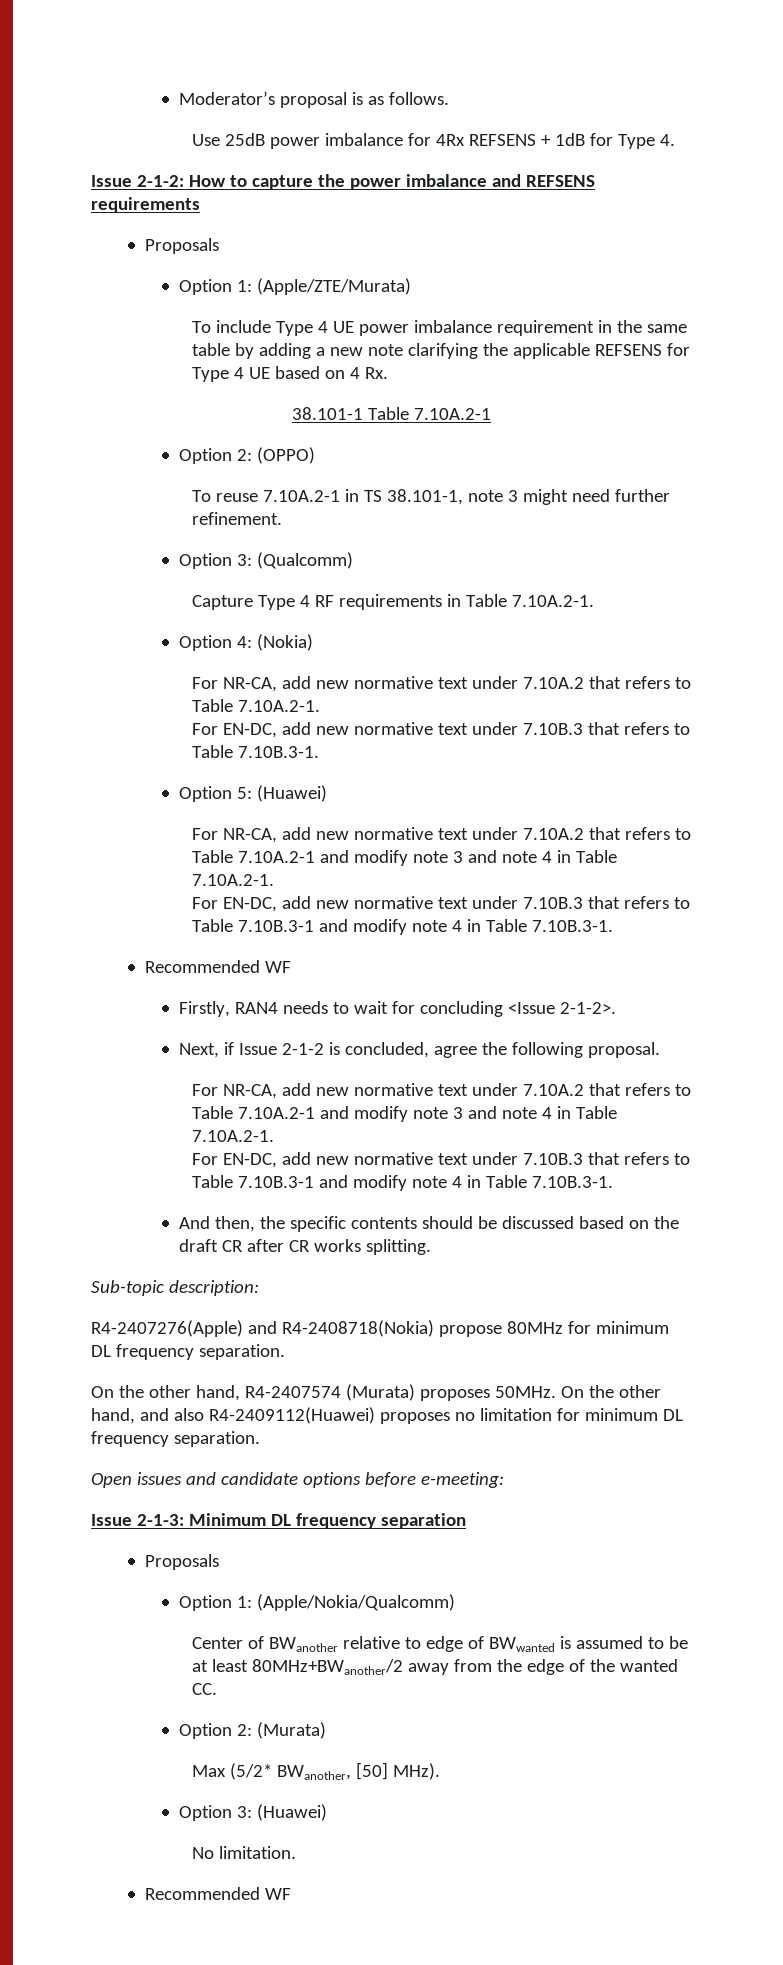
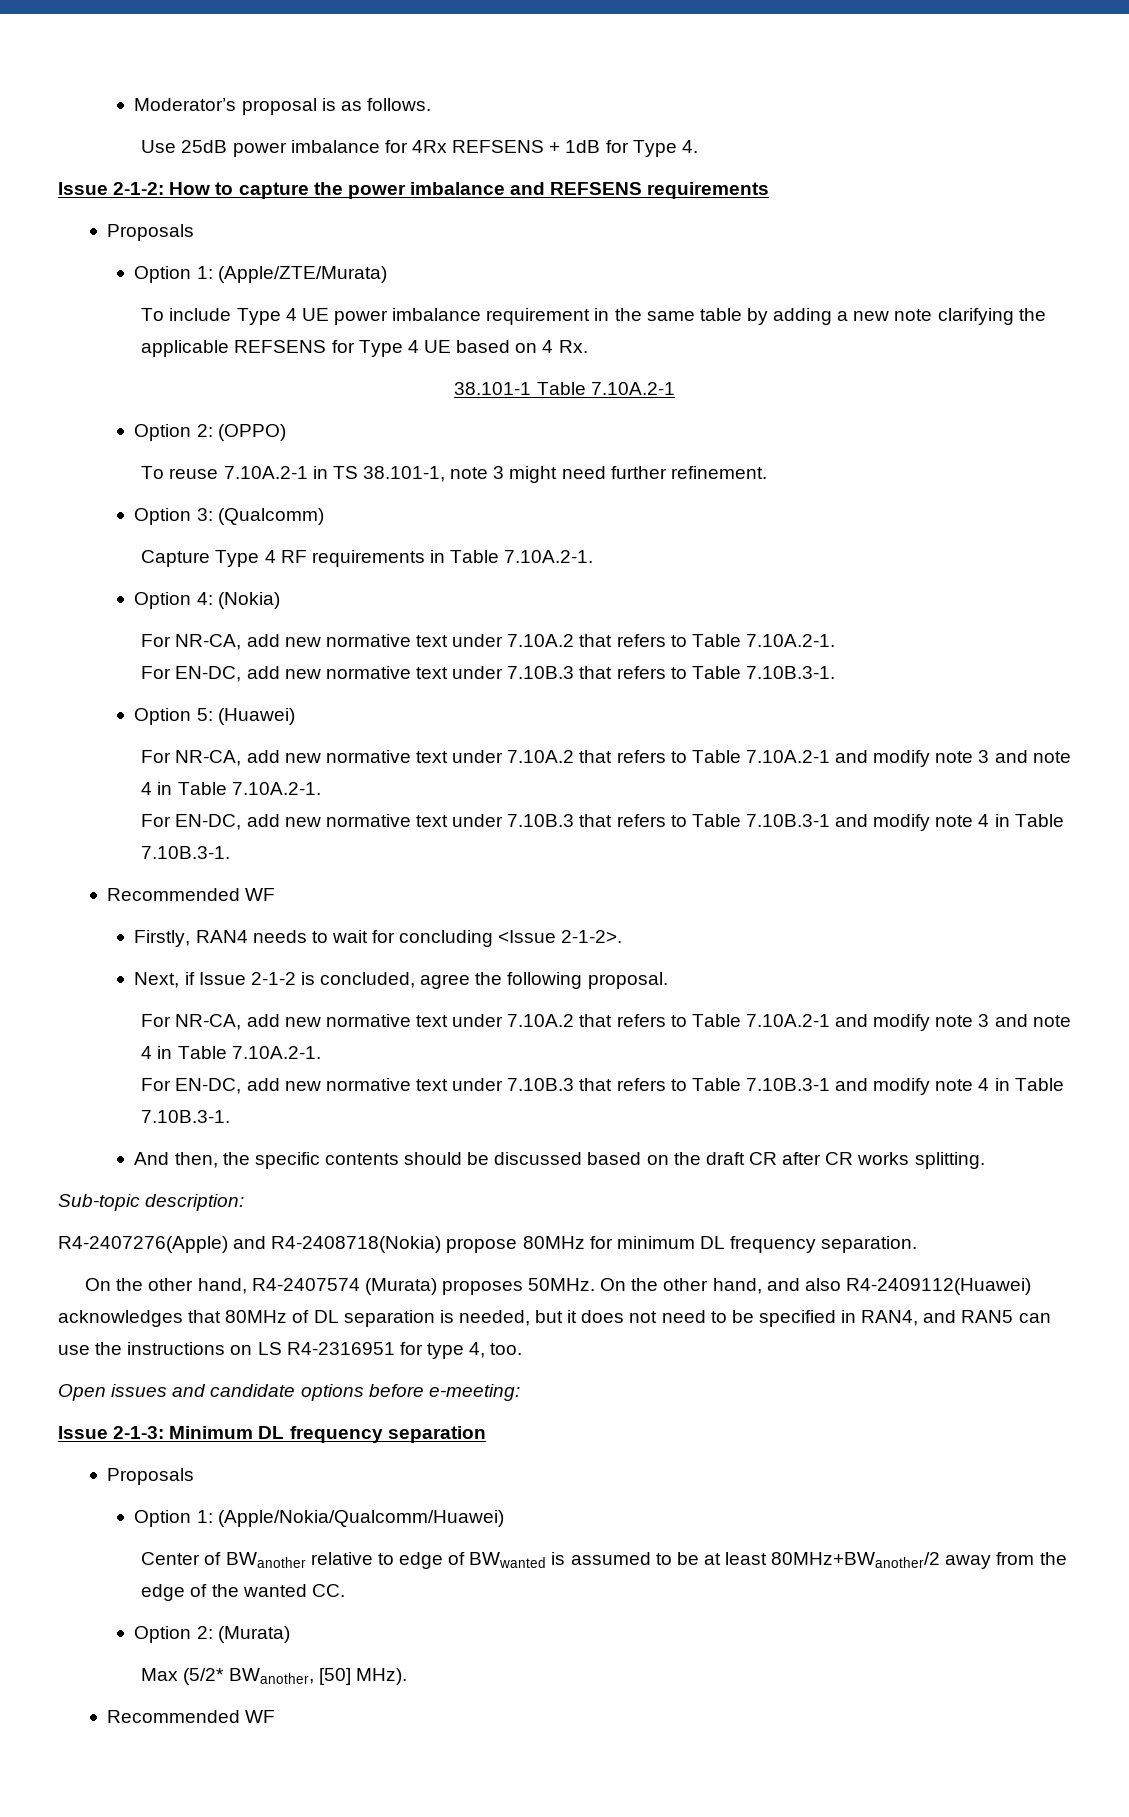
[379,1408,683,1424] [91,1431,260,1447] proposes no limitation for minimum DL frequency separation. -> [58,1310,1051,1327] [58,1342,523,1359] acknowledges that 80MHz of DL separation is needed, but it does not need to be specified in RAN4, and RAN5 can use the instructions on LS R4-2316951 for type 4, too.
[256,1594,455,1611] (Apple/Nokia/Qualcomm) -> [217,1510,504,1527] (Apple/Nokia/Qualcomm/Huawei)
[178,1804,327,1821] [192,1846,297,1859] // Option 3: (Huawei) // No limitation. -> (407, 1676) none

